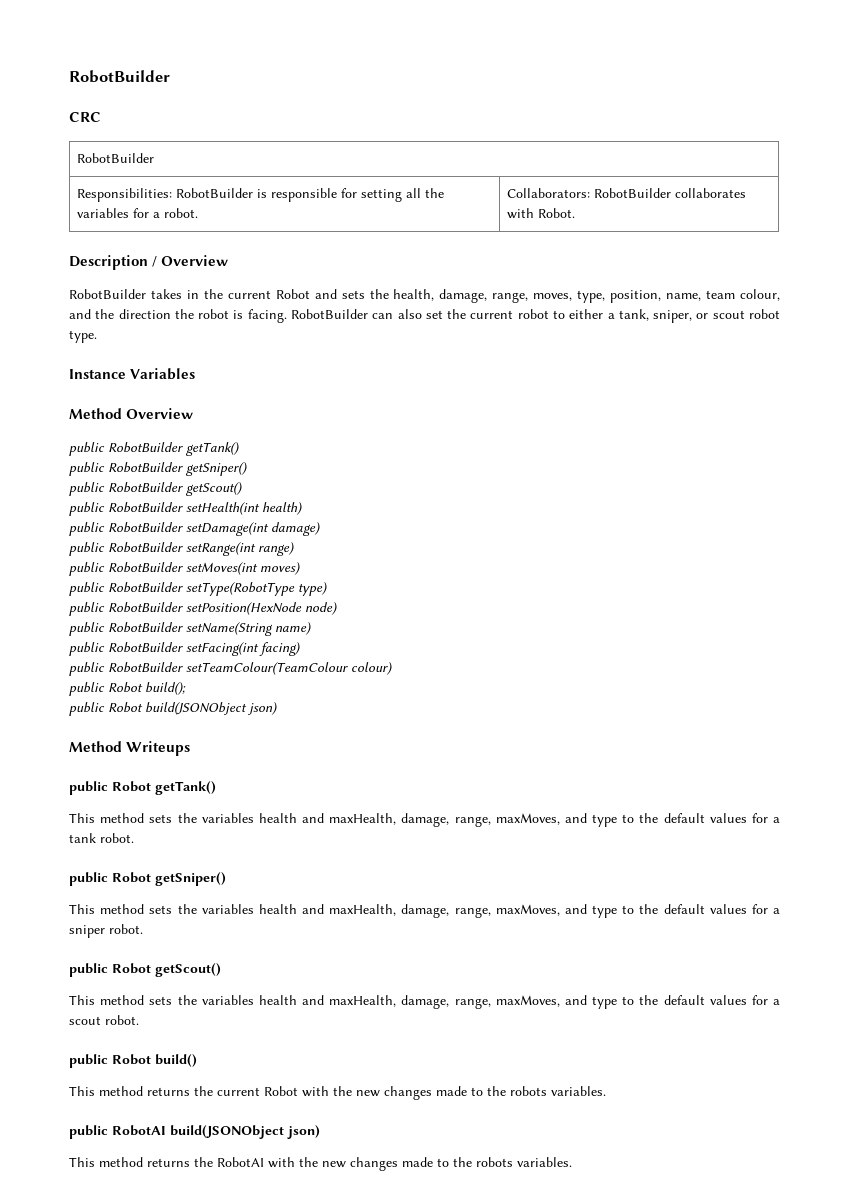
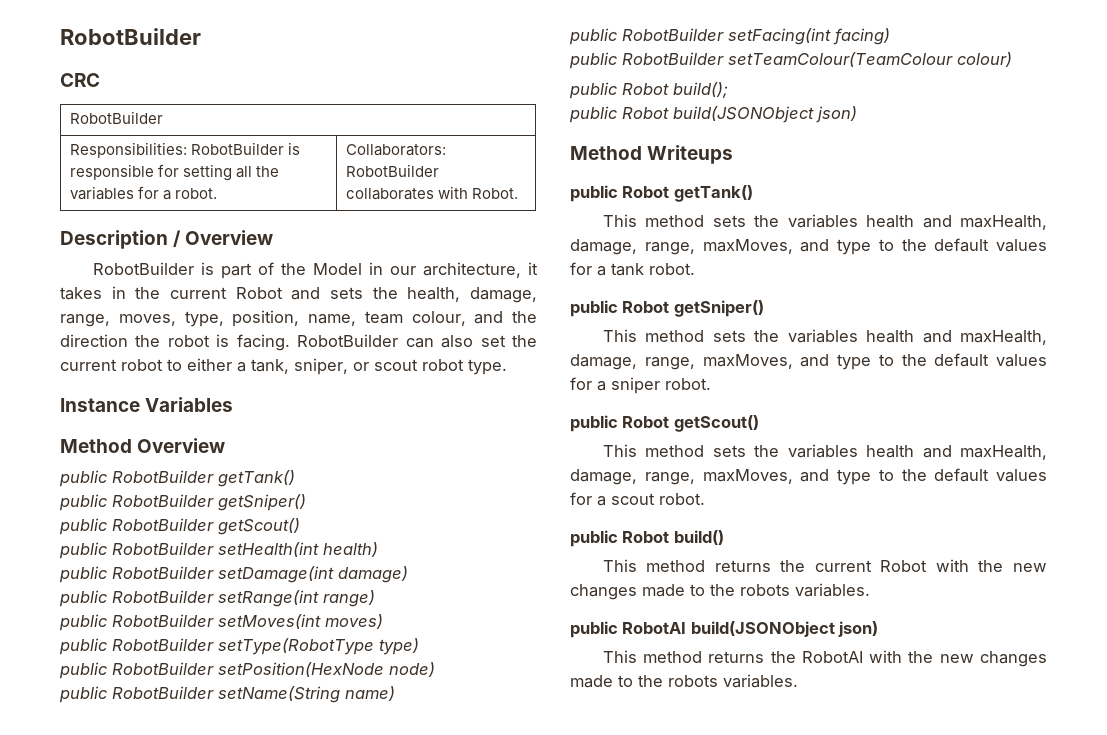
(146, 294) none -> [200,262,538,279] is part of the Model in our architecture, it

